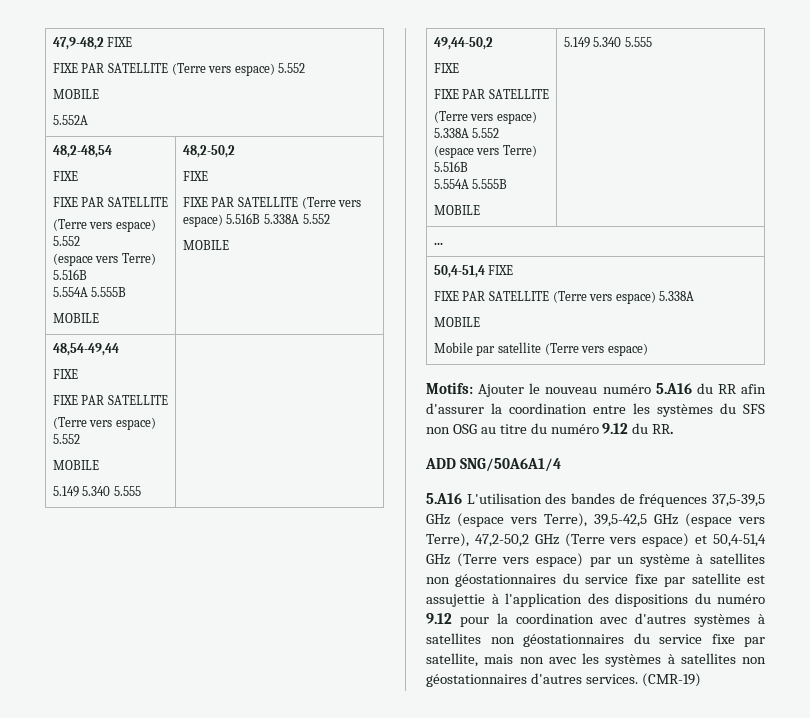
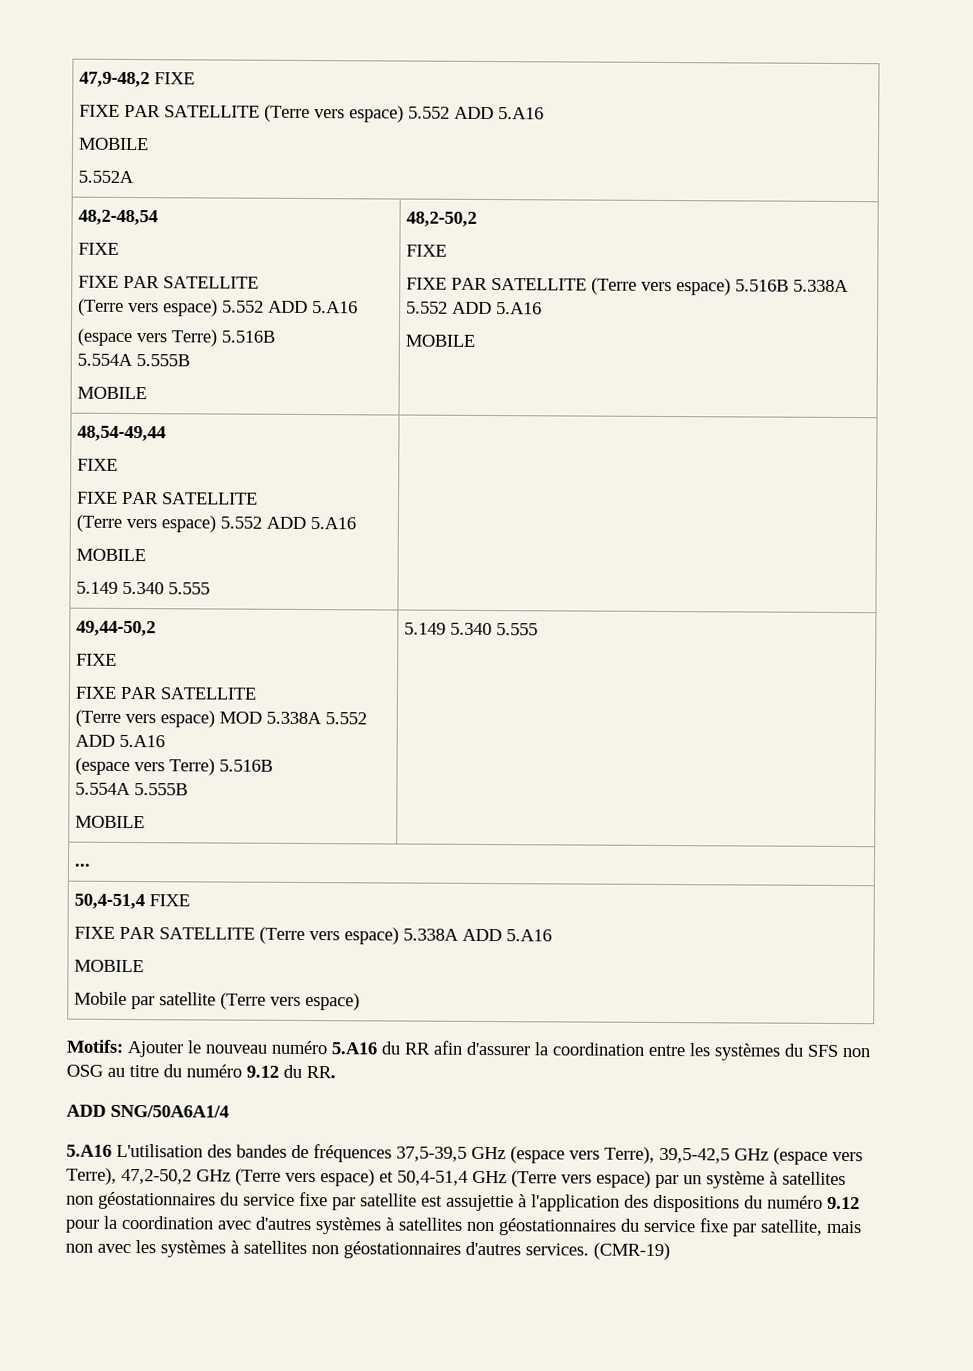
(306, 68) none -> [454,106,545,120] ADD 5.A16
(80, 241) none -> [268,300,359,314] ADD 5.A16
(330, 219) none -> [452,301,543,315] ADD 5.A16
(80, 439) none -> [266,516,357,530] ADD 5.A16
[433,128,500,138] 5.338A 5.552 -> [219,711,368,725] [75,734,166,748] MOD 5.338A 5.552 ADD 5.A16
(695, 296) none -> [462,928,553,942] ADD 5.A16

